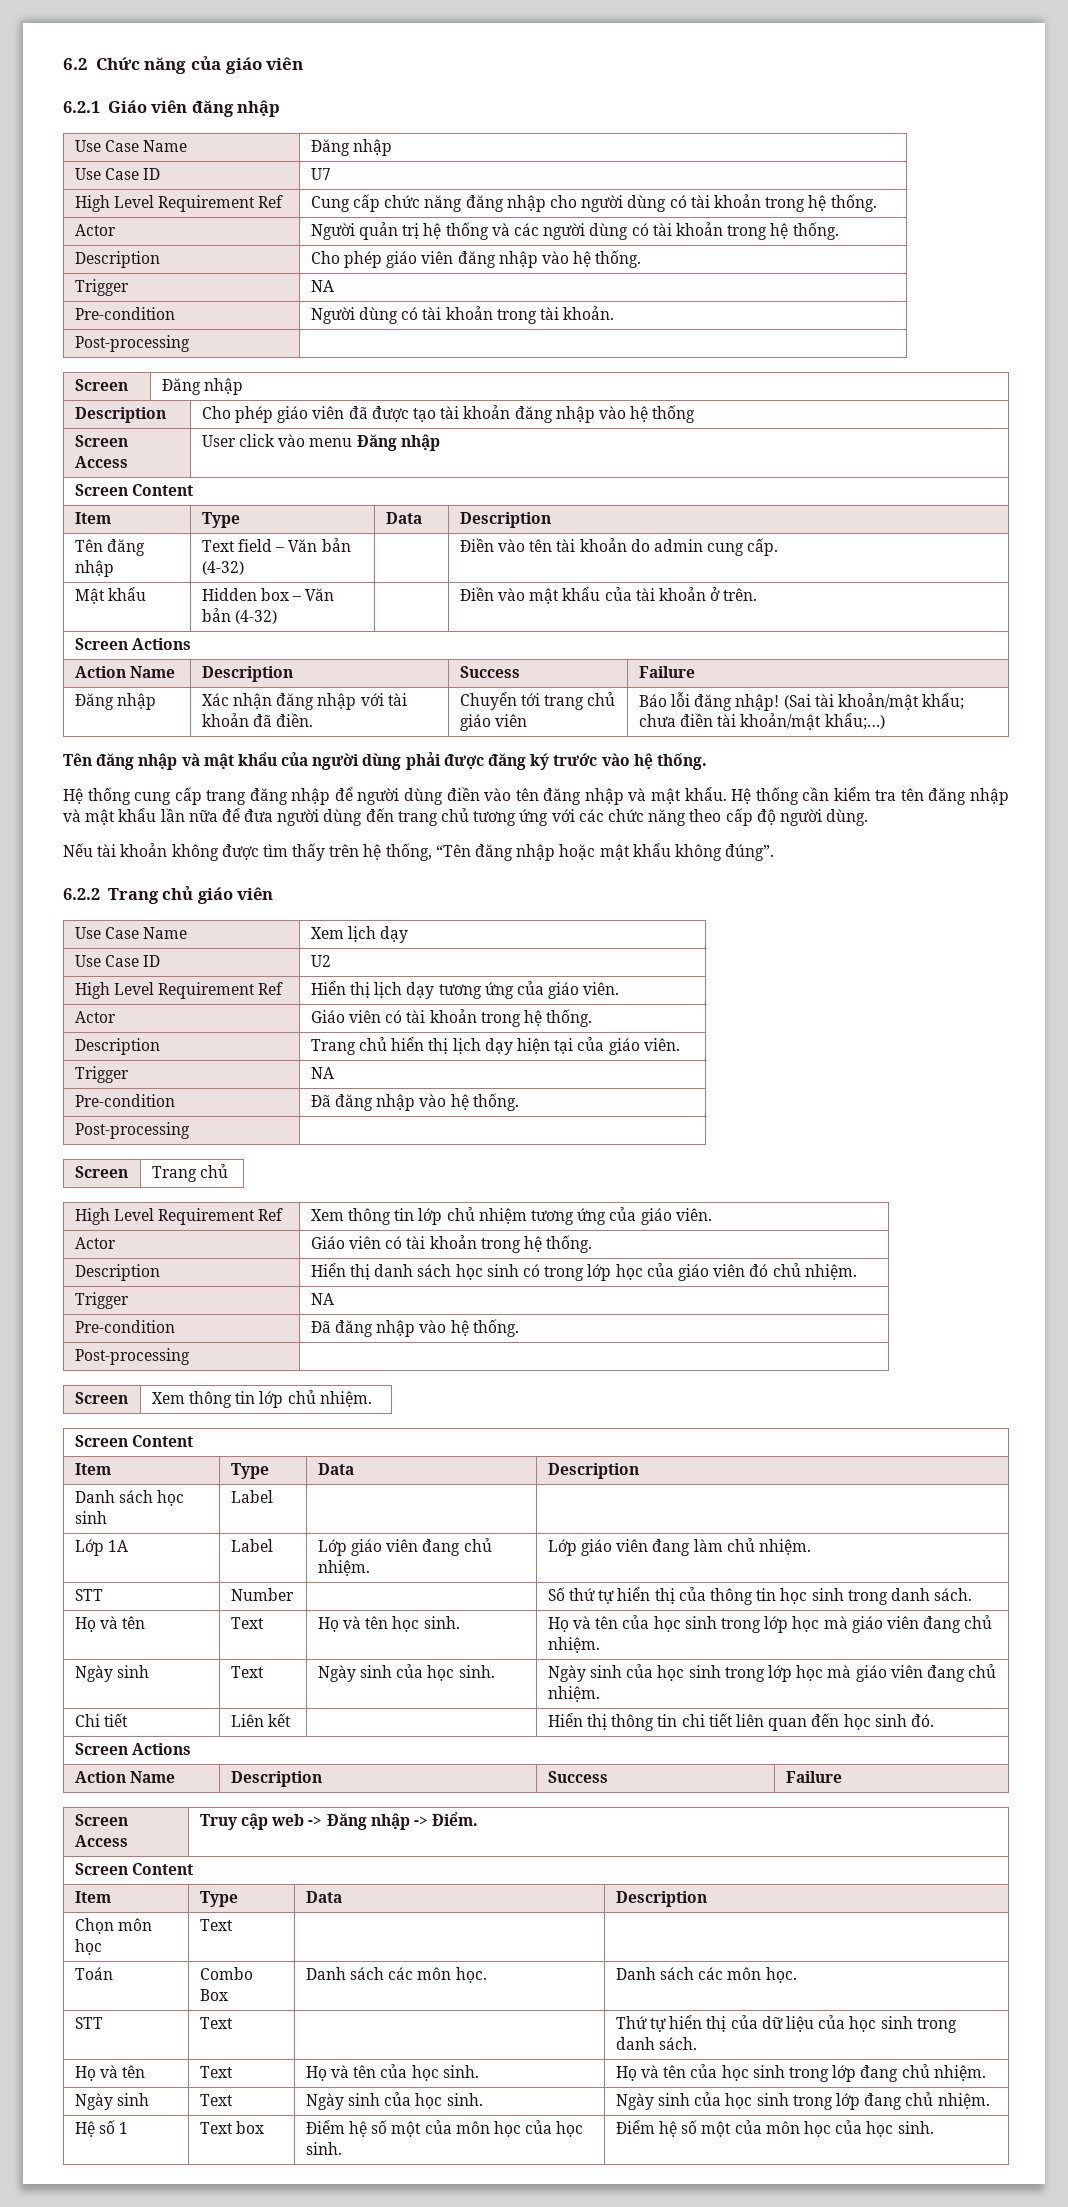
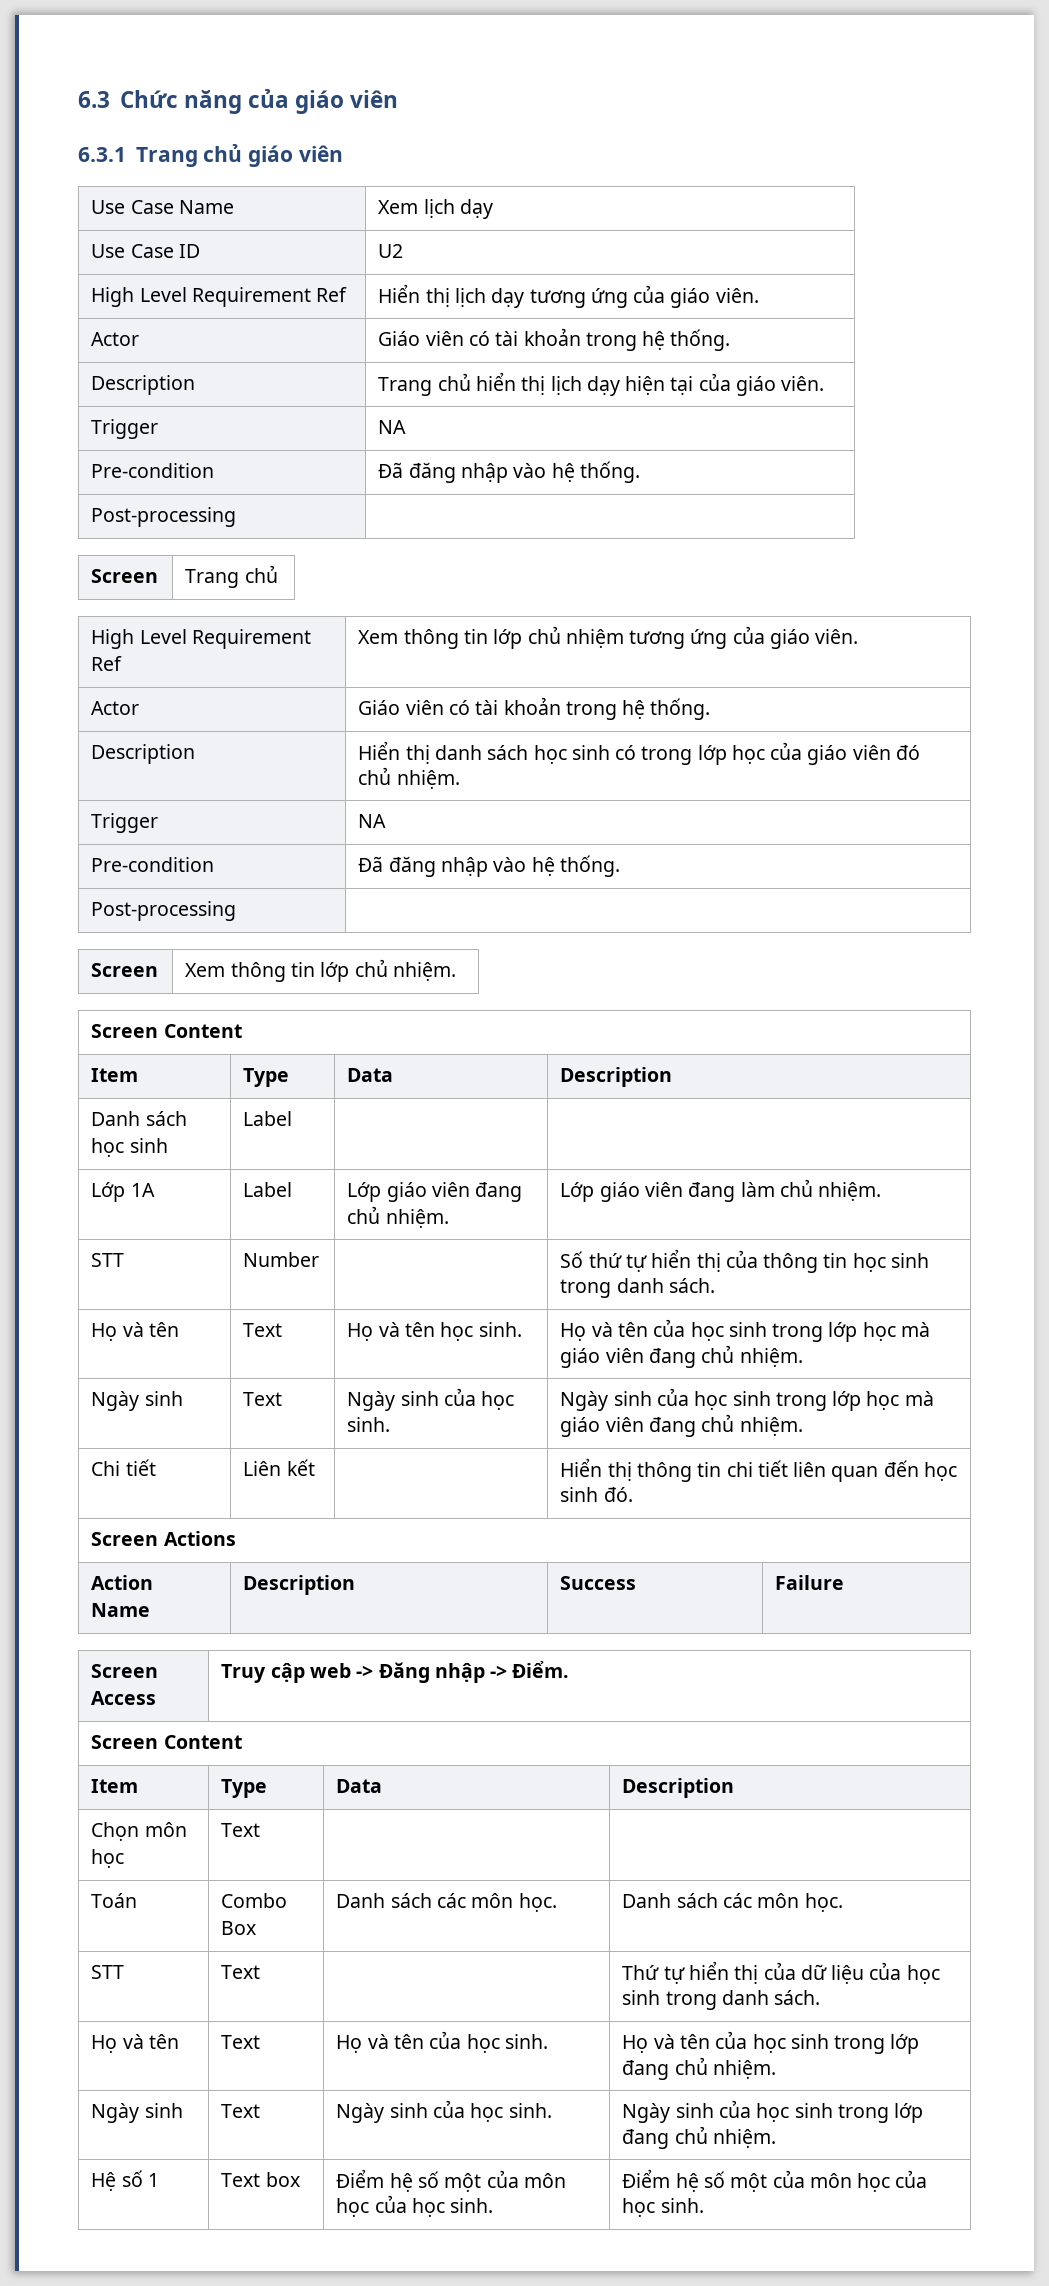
[63,58,88,70] 6.2 -> [78,91,110,108] 6.3
[63,100,281,117] [74,140,188,152] [310,139,393,156] [74,168,161,180] [310,168,331,180] [74,195,284,212] [310,194,877,212] [74,224,116,236] [310,222,839,240] [74,251,160,268] [310,250,642,268] [74,279,129,296] [310,280,334,292] [74,307,175,320] [310,306,615,324] [74,335,190,352] [74,379,128,391] [161,378,244,395] [74,407,166,423] [201,405,696,423] [74,435,128,447] [74,456,128,468] [201,434,440,451] [74,484,194,496] [74,512,111,524] [201,512,240,528] [385,512,422,524] [459,512,551,528] [74,539,146,556] [74,560,114,577] [201,538,351,552] [201,561,244,575] [459,538,779,556] [74,587,147,604] [201,588,335,601] [201,608,278,624] [459,587,758,604] [74,638,192,650] [74,666,176,678] [201,666,293,682] [459,666,520,678] [638,666,695,678] [74,693,157,710] [201,693,407,710] [201,713,314,727] [459,692,616,710] [459,714,528,731] [638,692,965,711] [638,713,885,730] [63,752,707,770] [63,787,1009,805] [63,808,869,826] [63,843,775,861] [63,888,100,900] 6.2.1 Giáo viên đăng nhập // Use Case Name | Đăng nhập // Use Case ID | U7 // High Level Requirement Ref | Cung cấp chức năng đăng nhập cho người dùng có tài khoản trong hệ thống. // Actor | Người quản trị hệ thống và các người dùng có tài khoản trong hệ thống. // Description | Cho phép giáo viên đăng nhập vào hệ thống. // Trigger | NA // Pre-condition | Người dùng có tài khoản trong tài khoản. // Post-processing | // Screen | Đăng nhập // Description | Cho phép giáo viên đã được tạo tài khoản đăng nhập vào hệ thống // Screen Access | User click vào menu Đăng nhập // Screen Content // Item | Type | Data | Description // Tên đăng nhập | Text field – Văn bản (4-32) | | Điền vào tên tài khoản do admin cung cấp. // Mật khẩu | Hidden box – Văn bản (4-32) | | Điền vào mật khẩu của tài khoản ở trên. // Screen Actions // Action Name | Description | Success | Failure // Đăng nhập | Xác nhận đăng nhập với tài khoản đã điền. | Chuyển tới trang chủ giáo viên | Báo lỗi đăng nhập! (Sai tài khoản/mật khẩu; chưa điền tài khoản/mật khẩu;…) // Tên đăng nhập và mật khẩu của người dùng phải được đăng ký trước vào hệ thống. // Hệ thống cung cấp trang đăng nhập để người dùng điền vào tên đăng nhập và mật khẩu. Hệ thống cần kiểm tra tên đăng nhập và mật khẩu lần nữa để đưa người dùng đến trang chủ tương ứng với các chức năng theo cấp độ người dùng. // Nếu tài khoản không được tìm thấy trên hệ thống, “Tên đăng nhập hoặc mật khẩu không đúng”. // 6.2.2 -> [78,147,126,162] 6.3.1

